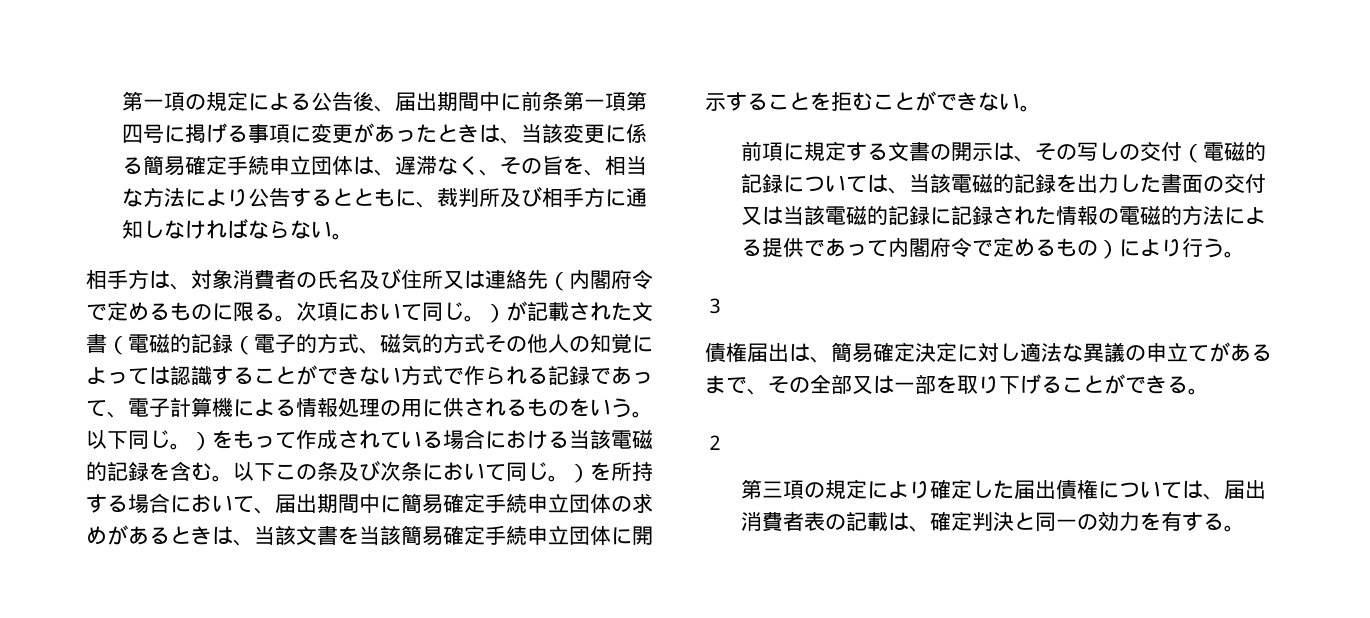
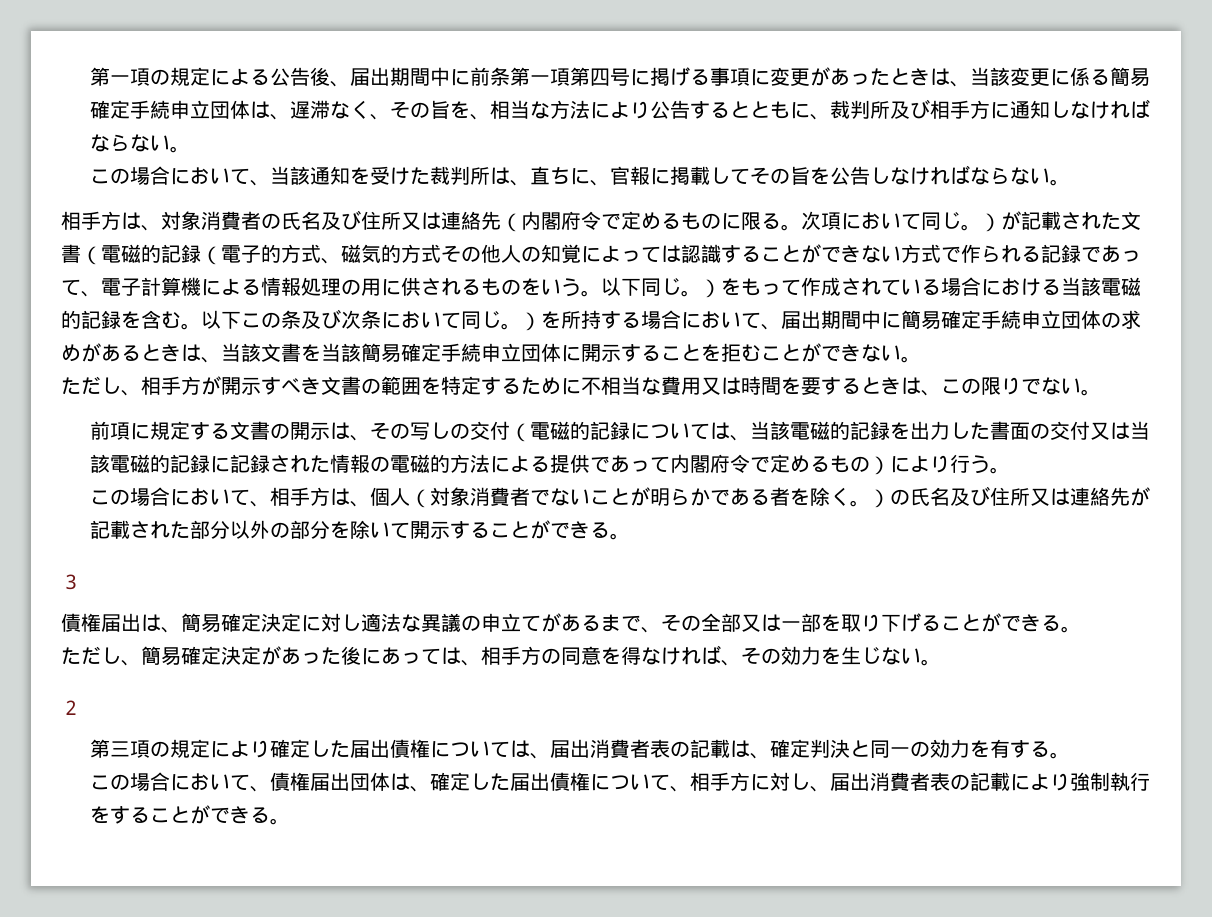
(353, 236) none -> [90,165,1071,186] // この場合において、当該通知を受けた裁判所は、直ちに、官報に掲載してその旨を公告しなければならない。
(1041, 108) none -> [61,376,1101,396] // ただし、相手方が開示すべき文書の範囲を特定するために不相当な費用又は時間を要するときは、この限りでない。
(1245, 254) none -> [90,486,1151,508] [90,520,631,540] // この場合において、相手方は、個人（対象消費者でないことが明らかである者を除く。）の氏名及び住所又は連絡先が記載された部分以外の部分を除いて開示することができる。
(1209, 391) none -> [61,645,941,666] // ただし、簡易確定決定があった後にあっては、相手方の同意を得なければ、その効力を生じない。
(1245, 528) none -> [90,772,1151,792] [90,805,291,825] // この場合において、債権届出団体は、確定した届出債権について、相手方に対し、届出消費者表の記載により強制執行をすることができる。

